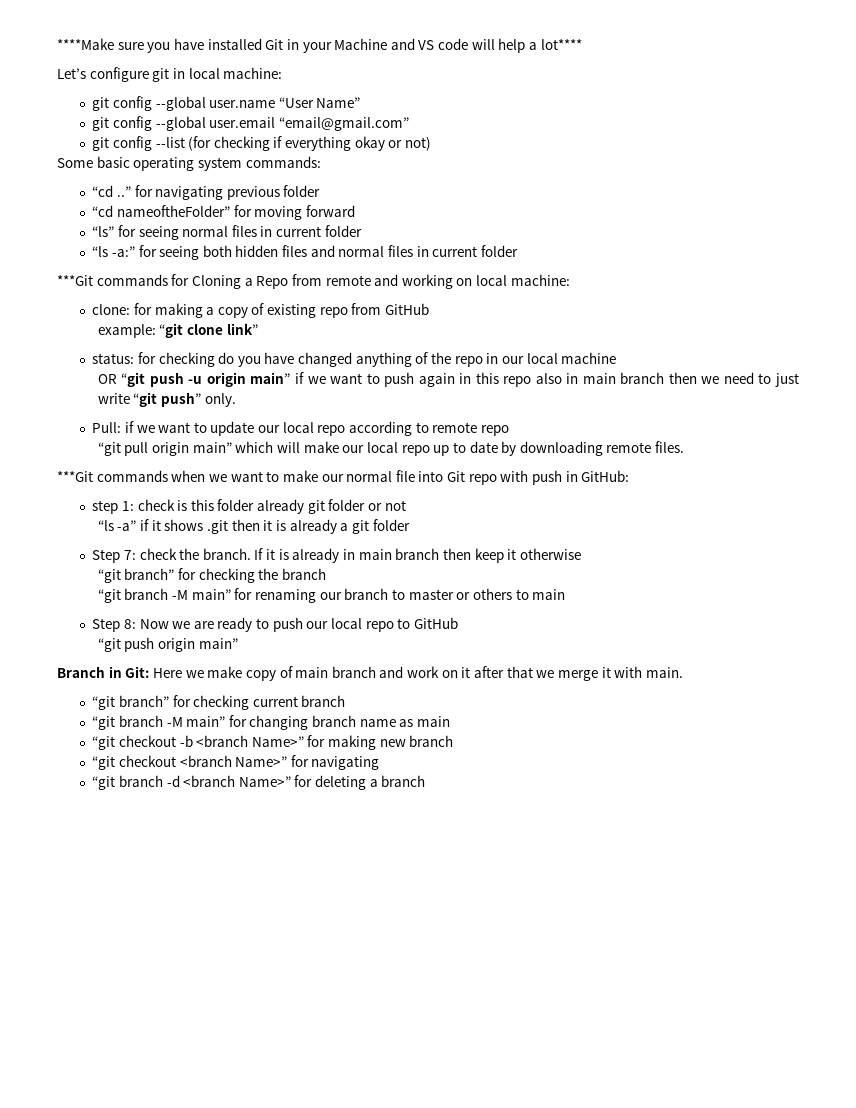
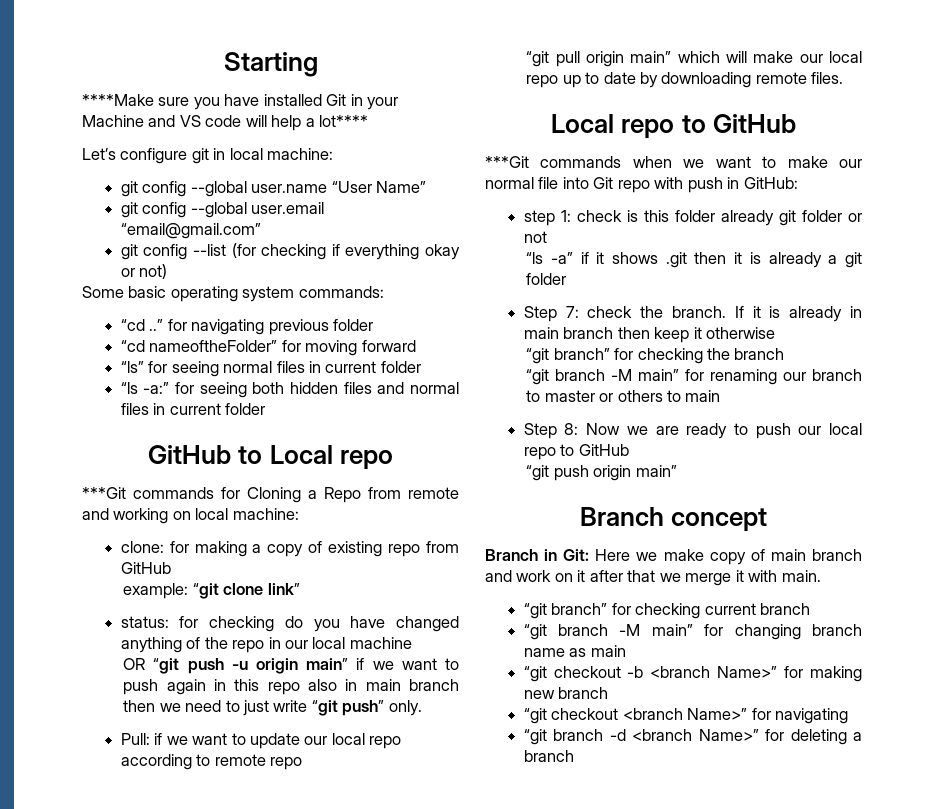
(57, 44) none -> [223,52,318,77] Starting //
(518, 251) none -> [148,445,393,470] // GitHub to Local repo
(685, 447) none -> [551,114,796,139] // Local repo to GitHub
(238, 643) none -> [579,507,768,532] // Branch concept

